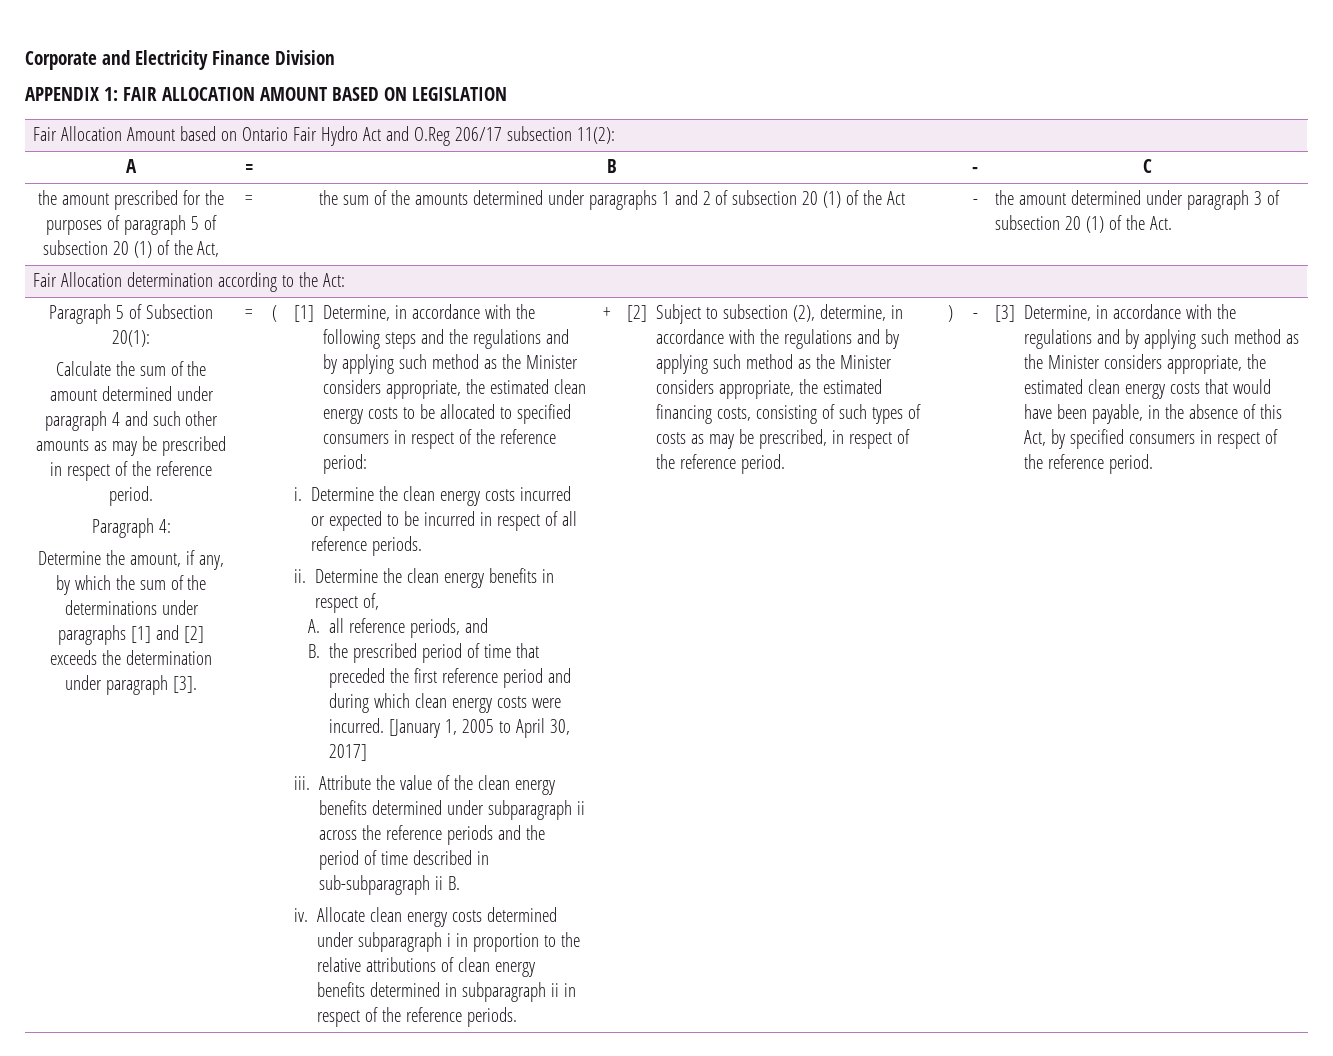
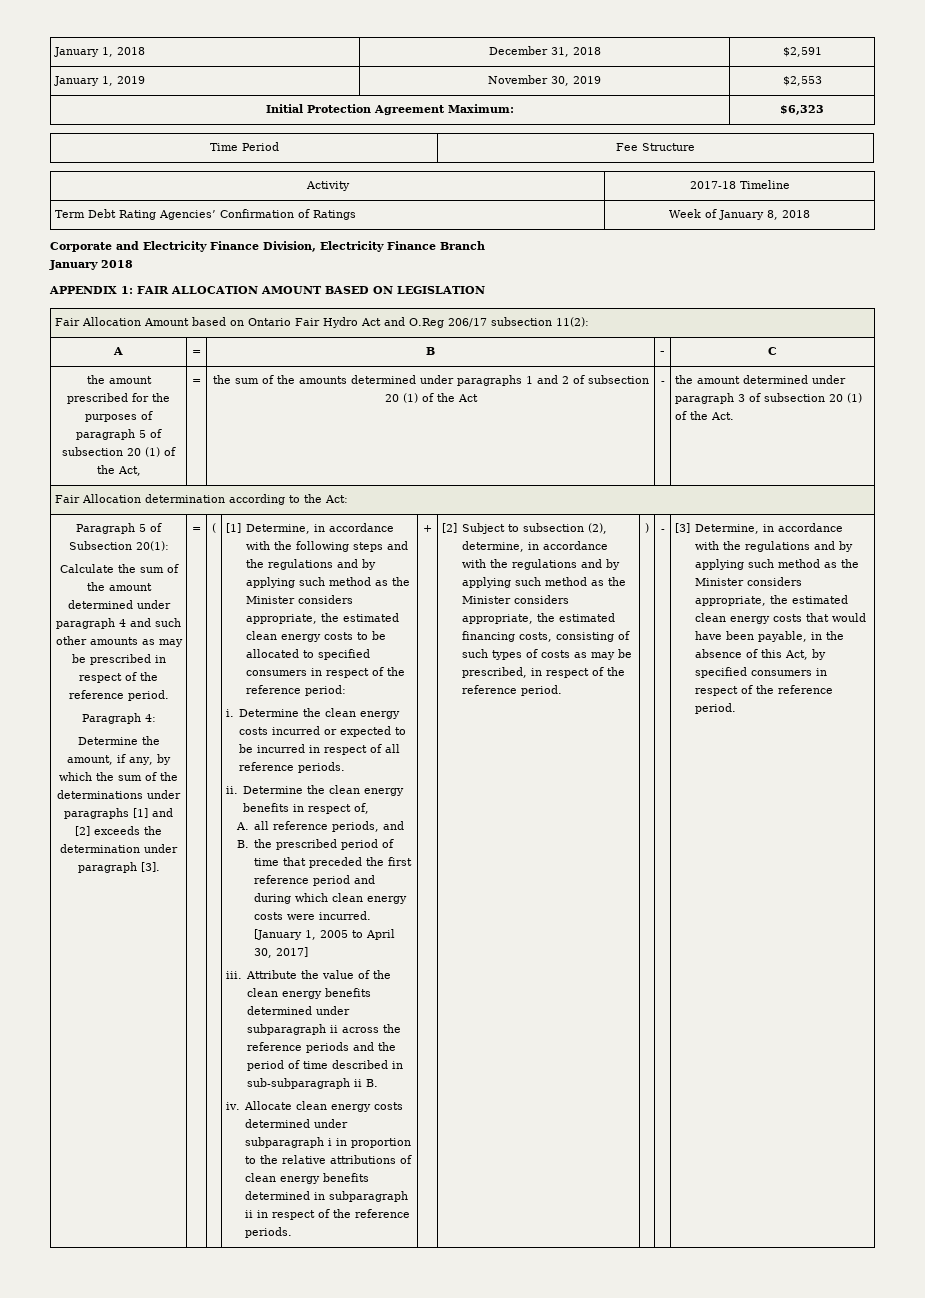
[25,50,335,70] Corporate and Electricity Finance Division -> [53,47,145,57] [488,46,601,57] [782,47,822,57] [53,76,145,86] [488,75,601,86] [782,76,822,86] [266,104,514,115] [780,105,824,115] [209,142,279,151] [616,143,695,151] [305,181,350,191] [689,180,790,189] [54,209,356,220] [669,209,810,220] [50,241,485,252] [49,260,133,270] January 1, 2018 | December 31, 2018 | $2,591 // January 1, 2019 | November 30, 2019 | $2,553 // Initial Protection Agreement Maximum: | $6,323 // Time Period | Fee Structure // Activity | 2017-18 Timeline // Term Debt Rating Agencies’ Confirmation of Ratings | Week of January 8, 2018 // Corporate and Electricity Finance Division, Electricity Finance Branch // January 2018

